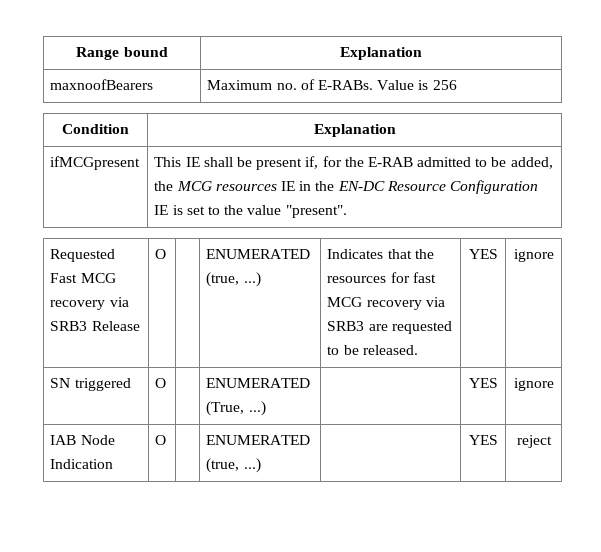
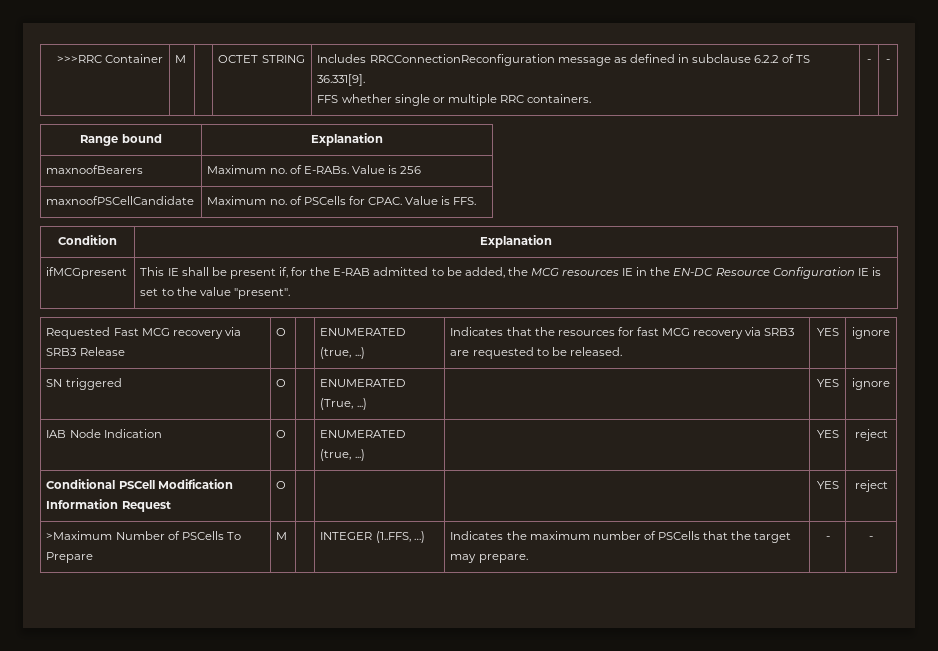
(76, 53) none -> [57,54,164,63] [175,55,187,63] [218,55,305,63] [317,54,811,66] [317,74,366,86] [317,94,592,106] [867,59,871,63] [886,59,890,63] >>>RRC Container | M | | OCTET STRING | Includes RRCConnectionReconfiguration message as defined in subclause 6.2.2 of TS 36.331[9]. // FFS whether single or multiple RRC containers. | - | - //
(457, 85) none -> [46,196,195,205] [207,196,477,205] // maxnoofPSCellCandidate | Maximum no. of PSCells for CPAC. Value is FFS.
(552, 441) none -> [46,479,233,489] [46,499,171,512] [276,481,287,489] [816,481,839,489] [854,480,888,492] [46,531,241,540] [46,552,94,563] [276,532,288,540] [320,531,425,543] [450,531,792,543] [450,554,528,563] [825,536,830,540] [869,536,873,540] // Conditional PSCell Modification Information Request | O | | | | YES | reject // >Maximum Number of PSCells To Prepare | M | | INTEGER (1..FFS, …) | Indicates the maximum number of PSCells that the target may prepare. | - | -

